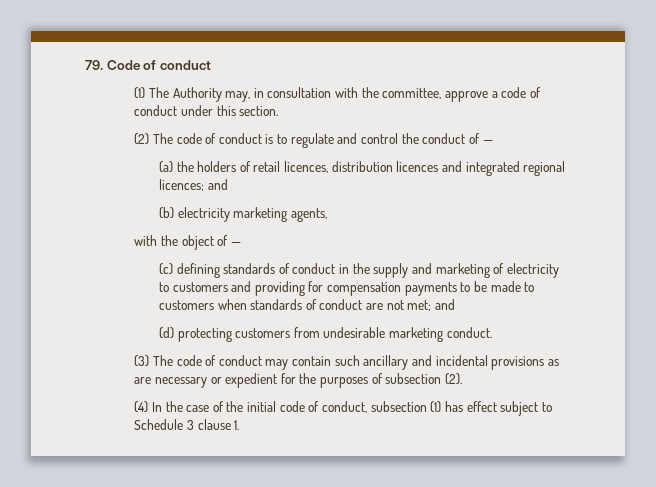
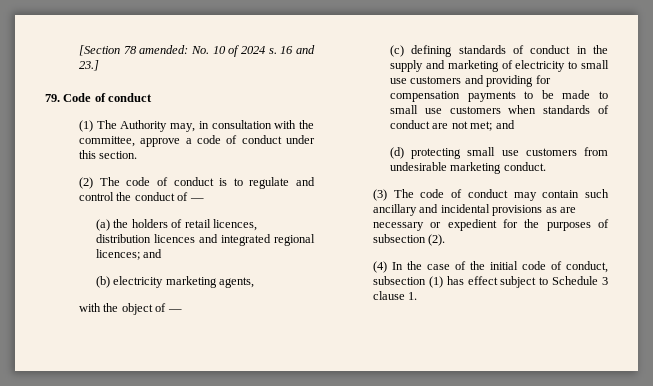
(85, 65) none -> [79,45,316,57] [79,60,100,71] [Section 78 amended: No. 10 of 2024 s. 16 and 23.] //
(169, 287) none -> [581,60,609,69] [390,78,408,84] small use
(535, 287) none -> [390,105,442,114] small use
(232, 335) none -> [467,147,519,156] small use

